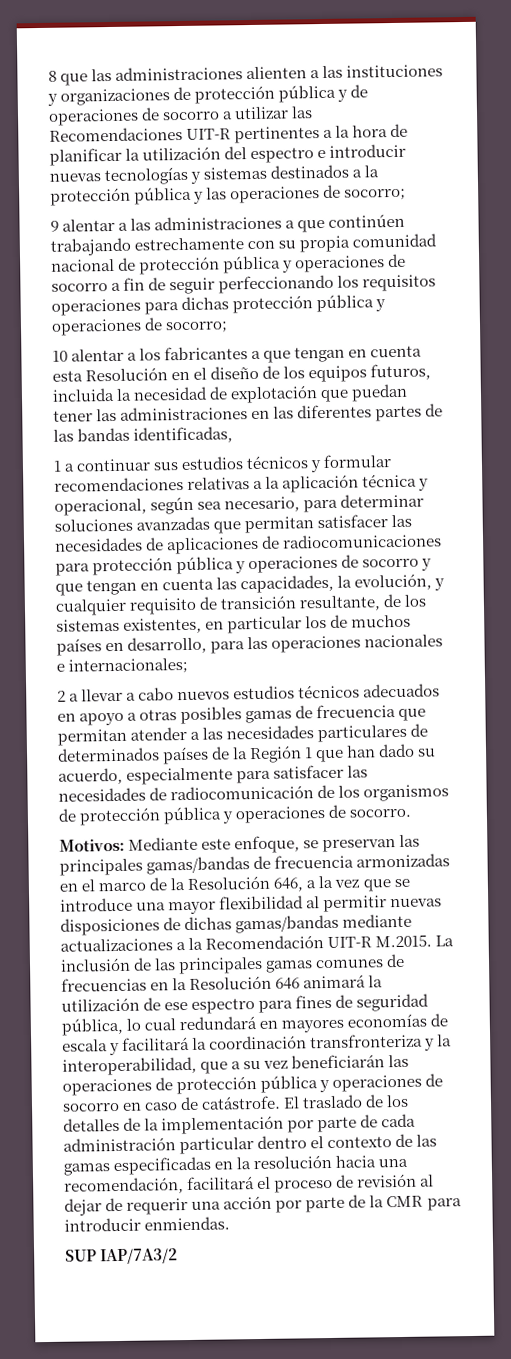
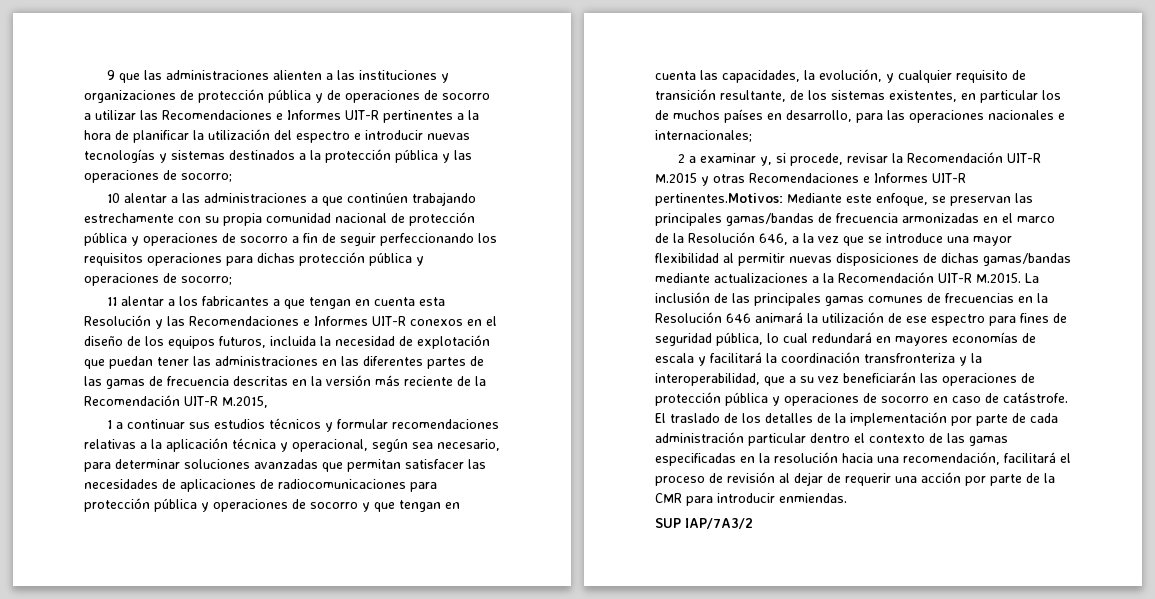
[48,70,57,82] 8 -> [107,70,116,80] 9
(183, 134) none -> [276,110,341,120] e Informes
[50,220,59,232] 9 -> [107,193,121,203] 10
[52,350,68,362] 10 -> [107,297,118,306] 11
(169, 374) none -> [155,316,463,329] y las Recomendaciones e Informes UIT-R conexos
[77,426,234,444] bandas identificadas, -> [106,375,486,389] [84,395,268,408] gamas de frecuencia descritas en la versión más reciente de la Recomendación UIT-R M.2015,
[81,683,441,702] [57,704,427,726] [57,723,429,746] [57,743,437,765] [58,764,369,785] [58,784,450,802] [58,804,412,826] [59,838,125,852] llevar a cabo nuevos estudios técnicos adecuados en apoyo a otras posibles gamas de frecuencia que permitan atender a las necesidades particulares de determinados países de la Región 1 que han dado su acuerdo, especialmente para satisfacer las necesidades de radiocomunicación de los organismos de protección pública y operaciones de socorro. // Motivos: -> [700,152,1042,166] [655,173,966,186] [655,193,783,206] examinar y, si procede, revisar la Recomendación UIT-R M.2015 y otras Recomendaciones e Informes UIT-R pertinentes.Motivos:

